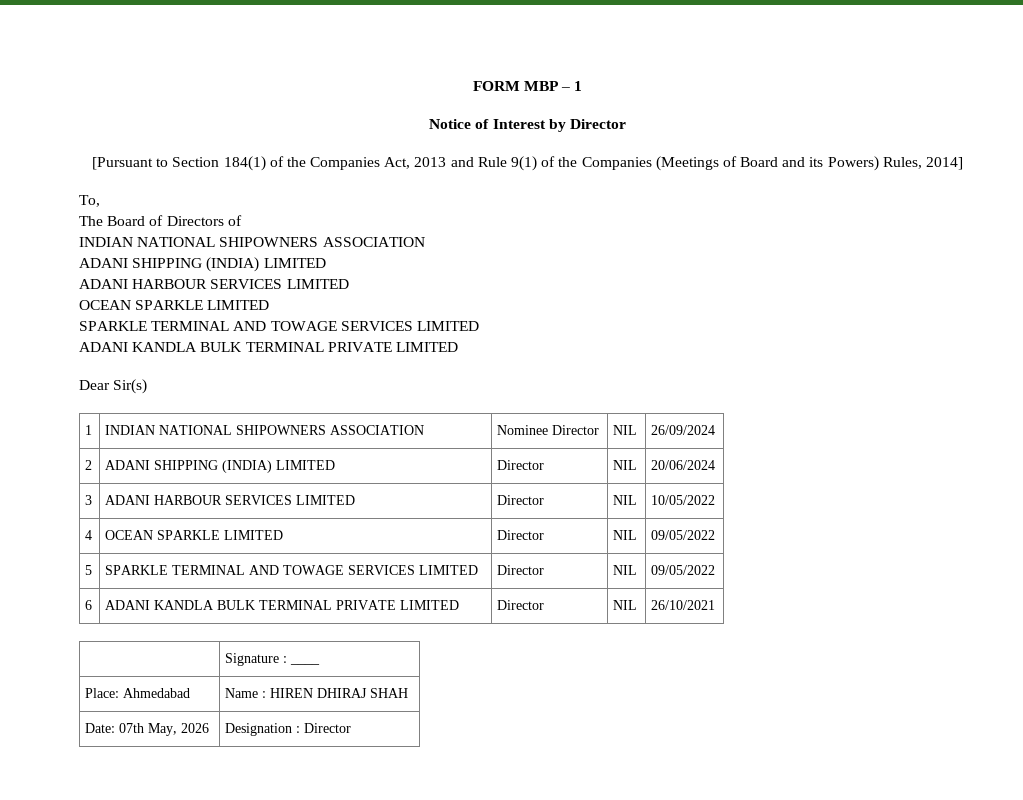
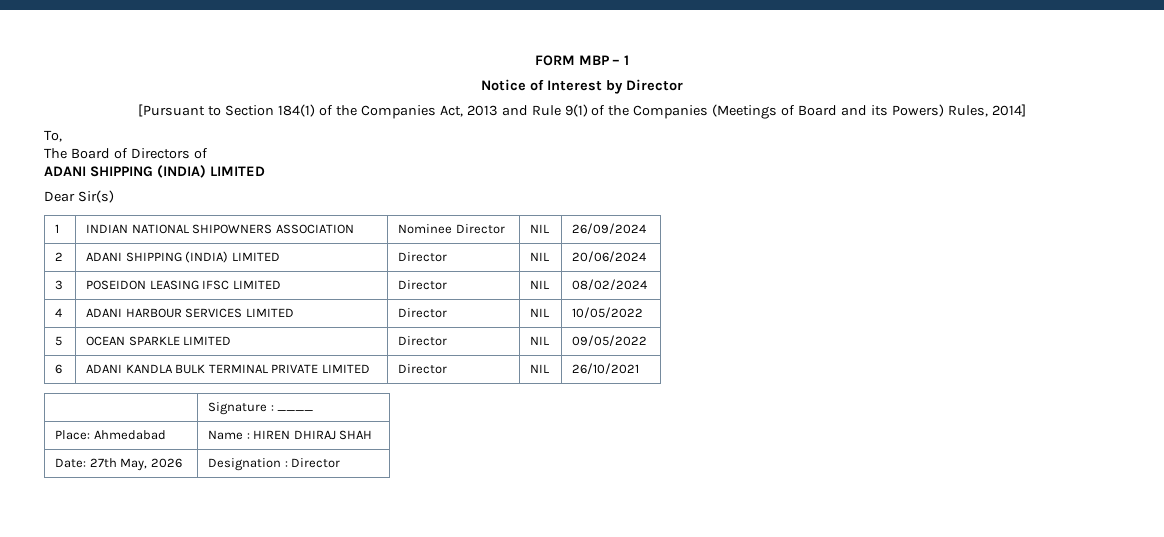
[79,237,425,247] [79,257,326,272] [79,279,349,289] [79,300,270,310] [79,321,479,331] [79,342,458,352] // INDIAN NATIONAL SHIPOWNERS ASSOCIATION // ADANI SHIPPING (INDIA) LIMITED // ADANI HARBOUR SERVICES LIMITED // OCEAN SPARKLE LIMITED // SPARKLE TERMINAL AND TOWAGE SERVICES LIMITED // ADANI KANDLA BULK TERMINAL PRIVATE LIMITED -> [44,165,265,178] // ADANI SHIPPING (INDIA) LIMITED
(93, 500) none -> [86,280,281,290] [398,280,448,290] [530,280,550,289] [572,279,648,290] [55,308,63,317] | POSEIDON LEASING IFSC LIMITED | Director | NIL | 08/02/2024 // 4
[85,530,93,540] 4 -> [55,336,63,346] 5
[85,565,93,575] [105,565,479,575] [497,565,545,575] [613,565,638,575] [651,565,716,575] // 5 | SPARKLE TERMINAL AND TOWAGE SERVICES LIMITED | Director | NIL | 09/05/2022 -> (648, 340) none
[119,723,145,733] 07th -> [89,458,117,468] 27th

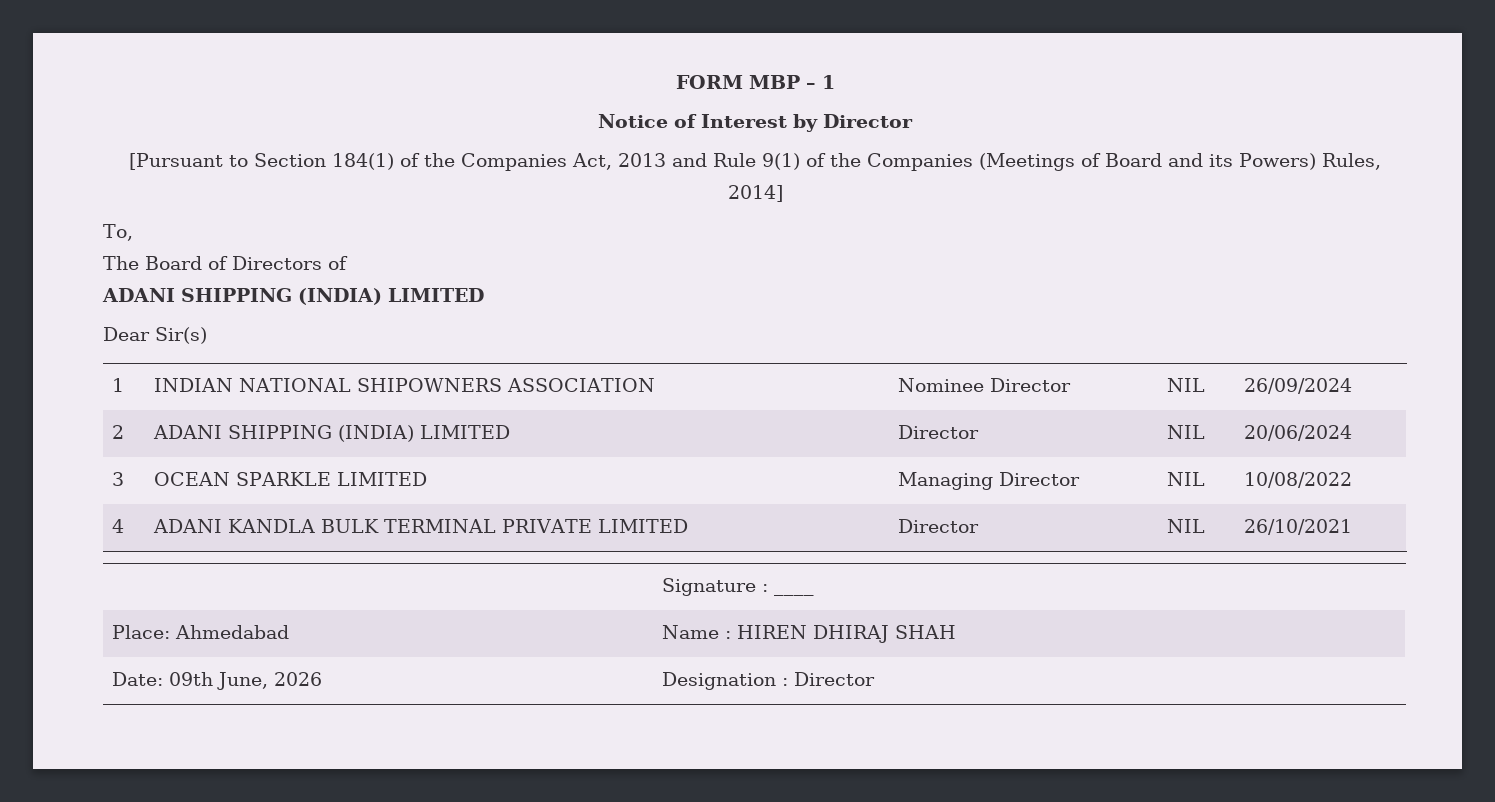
[86,280,281,290] [398,280,448,290] [530,280,550,289] [572,279,648,290] POSEIDON LEASING IFSC LIMITED | Director | NIL | 08/02/2024 -> [154,472,428,486] [898,472,1081,490] [1167,472,1206,486] [1244,472,1353,488] OCEAN SPARKLE LIMITED | Managing Director | NIL | 10/08/2022
[86,308,294,318] [398,308,448,318] [530,308,550,317] [572,307,644,318] [55,336,63,346] [86,336,232,346] [398,336,448,346] [530,336,550,345] [572,335,648,346] [55,364,63,374] | ADANI HARBOUR SERVICES LIMITED | Director | NIL | 10/05/2022 // 5 | OCEAN SPARKLE LIMITED | Director | NIL | 09/05/2022 // 6 -> (125, 526) none
[89,458,148,471] 27th May, -> [169,672,269,690] 09th June,

